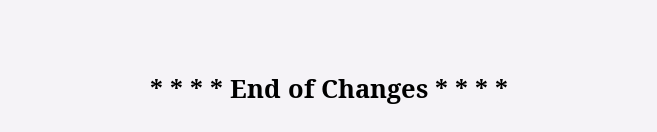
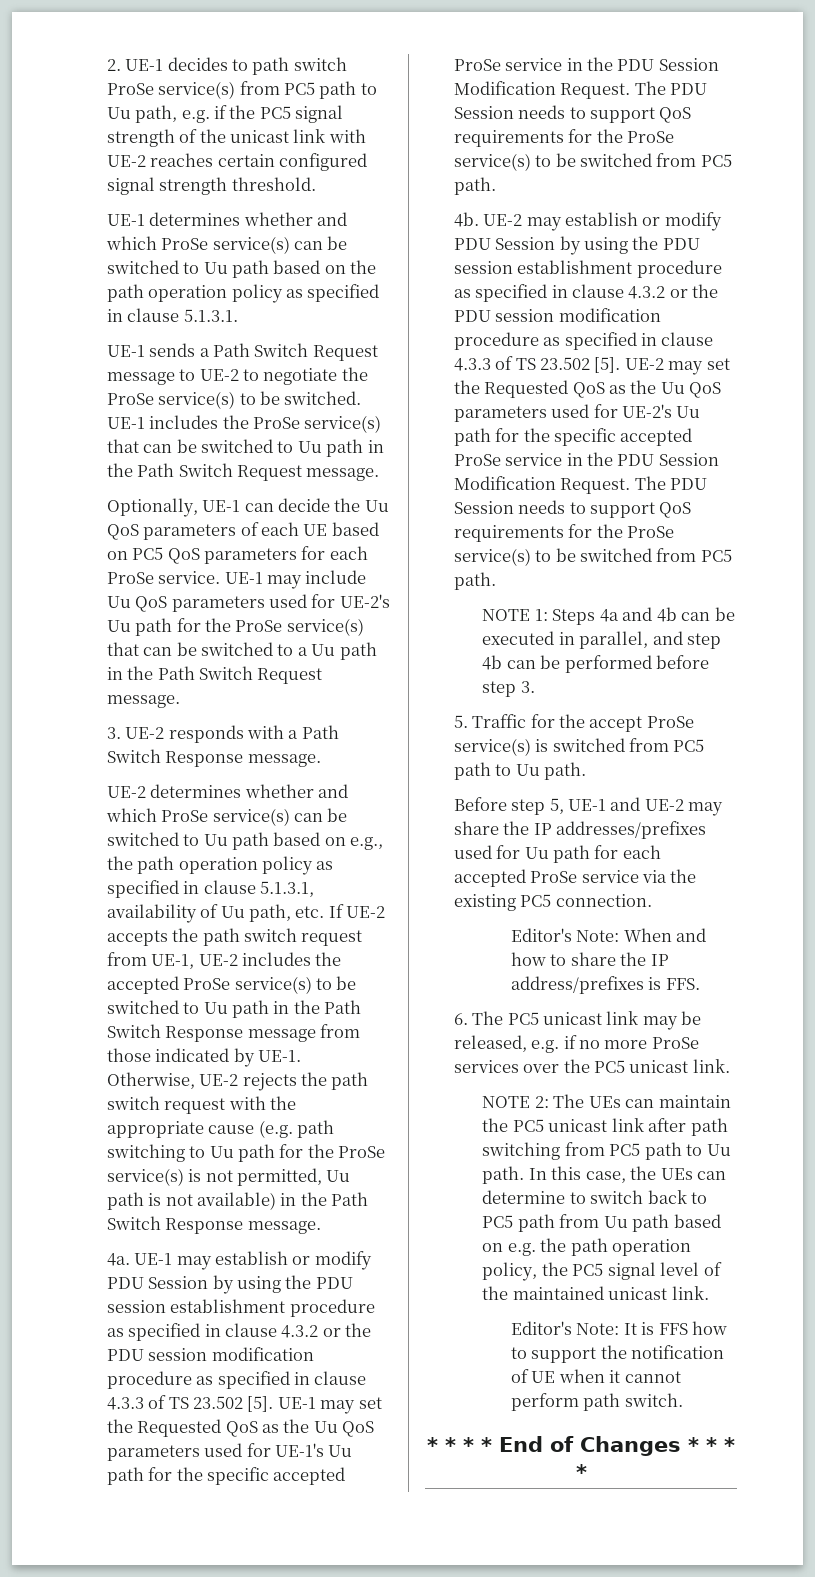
(149, 88) none -> [106,57,347,75] [106,81,377,99] [106,105,344,123] [106,129,366,147] [106,153,368,171] [106,177,316,195] [106,212,348,226] [105,236,348,254] [106,260,377,278] [106,284,380,303] [106,308,238,322] [106,343,378,361] [106,367,368,385] [106,391,362,409] [106,415,382,433] [106,439,384,457] [106,463,380,481] [106,498,389,517] [106,522,379,540] [106,546,368,564] [106,570,367,589] [106,594,390,612] [106,618,364,636] [106,642,377,660] [106,666,323,684] [106,695,180,708] [106,725,339,743] [106,749,321,767] [106,784,349,798] [105,808,348,826] [106,832,384,850] [106,856,334,875] [106,880,315,898] [106,904,386,923] [106,928,363,946] [106,952,342,969] [106,976,357,994] [106,1000,362,1018] [106,1024,361,1042] [106,1048,302,1067] [106,1072,369,1091] [106,1096,297,1114] [106,1120,335,1138] [106,1144,386,1162] [106,1168,351,1186] [106,1192,369,1210] [106,1216,321,1234] [106,1251,372,1270] [106,1275,353,1294] [106,1299,375,1317] [106,1323,372,1341] [106,1347,314,1361] [106,1371,367,1389] [106,1395,382,1414] [106,1419,375,1437] [106,1443,353,1461] [106,1467,346,1485] [453,57,719,71] [453,81,708,99] [453,105,692,123] [453,129,675,147] [453,153,732,171] [453,177,496,195] [453,212,722,231] [453,236,700,255] [453,260,722,278] [453,284,719,302] [453,308,661,322] [453,332,714,350] [453,356,730,375] [453,380,722,398] [453,404,701,422] [453,428,693,446] [453,452,719,466] [453,476,708,494] [453,500,692,518] [453,524,675,542] [453,548,732,566] [453,572,496,590] [482,607,735,625] [482,631,722,649] [482,655,710,673] [482,681,535,697] [453,714,694,732] [453,738,705,756] [453,762,587,780] [453,797,724,816] [453,821,707,839] [453,845,661,863] [453,869,697,887] [453,894,652,911] [510,928,707,942] [510,952,669,966] [510,976,700,994] [453,1011,702,1030] [453,1035,699,1053] [453,1059,730,1073] [482,1094,731,1108] [482,1118,728,1136] [482,1142,731,1160] [482,1166,727,1184] [482,1190,708,1204] [482,1214,721,1232] [482,1238,692,1256] [482,1262,722,1281] [482,1286,709,1300] [510,1321,728,1335] [510,1345,725,1363] [510,1369,681,1383] [510,1393,683,1411] 2. UE-1 decides to path switch ProSe service(s) from PC5 path to Uu path, e.g. if the PC5 signal strength of the unicast link with UE-2 reaches certain configured signal strength threshold. // UE-1 determines whether and which ProSe service(s) can be switched to Uu path based on the path operation policy as specified in clause 5.1.3.1. // UE-1 sends a Path Switch Request message to UE-2 to negotiate the ProSe service(s) to be switched. UE-1 includes the ProSe service(s) that can be switched to Uu path in the Path Switch Request message. // Optionally, UE-1 can decide the Uu QoS parameters of each UE based on PC5 QoS parameters for each ProSe service. UE-1 may include Uu QoS parameters used for UE-2's Uu path for the ProSe service(s) that can be switched to a Uu path in the Path Switch Request message. // 3. UE-2 responds with a Path Switch Response message. // UE-2 determines whether and which ProSe service(s) can be switched to Uu path based on e.g., the path operation policy as specified in clause 5.1.3.1, availability of Uu path, etc. If UE-2 accepts the path switch request from UE-1, UE-2 includes the accepted ProSe service(s) to be switched to Uu path in the Path Switch Response message from those indicated by UE-1. Otherwise, UE-2 rejects the path switch request with the appropriate cause (e.g. path switching to Uu path for the ProSe service(s) is not permitted, Uu path is not available) in the Path Switch Response message. // 4a. UE-1 may establish or modify PDU Session by using the PDU session establishment procedure as specified in clause 4.3.2 or the PDU session modification procedure as specified in clause 4.3.3 of TS 23.502 [5]. UE-1 may set the Requested QoS as the Uu QoS parameters used for UE-1's Uu path for the specific accepted ProSe service in the PDU Session Modification Request. The PDU Session needs to support QoS requirements for the ProSe service(s) to be switched from PC5 path. // 4b. UE-2 may establish or modify PDU Session by using the PDU session establishment procedure as specified in clause 4.3.2 or the PDU session modification procedure as specified in clause 4.3.3 of TS 23.502 [5]. UE-2 may set the Requested QoS as the Uu QoS parameters used for UE-2's Uu path for the specific accepted ProSe service in the PDU Session Modification Request. The PDU Session needs to support QoS requirements for the ProSe service(s) to be switched from PC5 path. // NOTE 1: Steps 4a and 4b can be executed in parallel, and step 4b can be performed before step 3. // 5. Traffic for the accept ProSe service(s) is switched from PC5 path to Uu path. // Before step 5, UE-1 and UE-2 may share the IP addresses/prefixes used for Uu path for each accepted ProSe service via the existing PC5 connection. // Editor's Note: When and how to share the IP address/prefixes is FFS. // 6. The PC5 unicast link may be released, e.g. if no more ProSe services over the PC5 unicast link. // NOTE 2: The UEs can maintain the PC5 unicast link after path switching from PC5 path to Uu path. In this case, the UEs can determine to switch back to PC5 path from Uu path based on e.g. the path operation policy, the PC5 signal level of the maintained unicast link. // Editor's Note: It is FFS how to support the notification of UE when it cannot perform path switch. //

